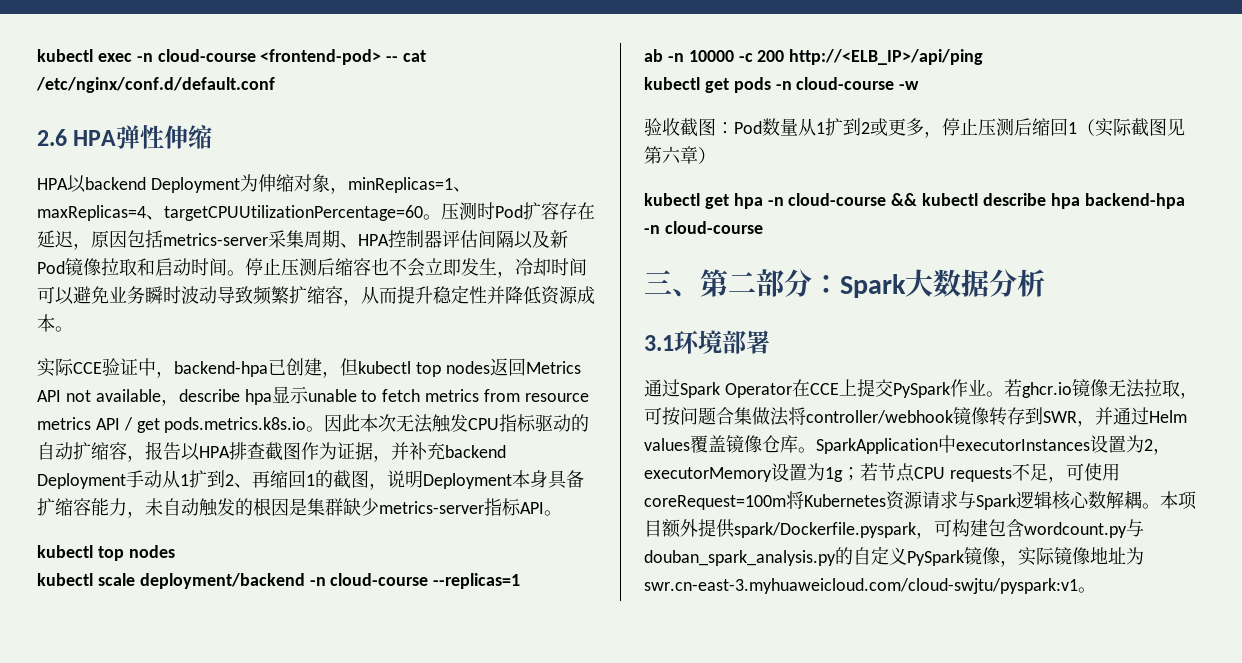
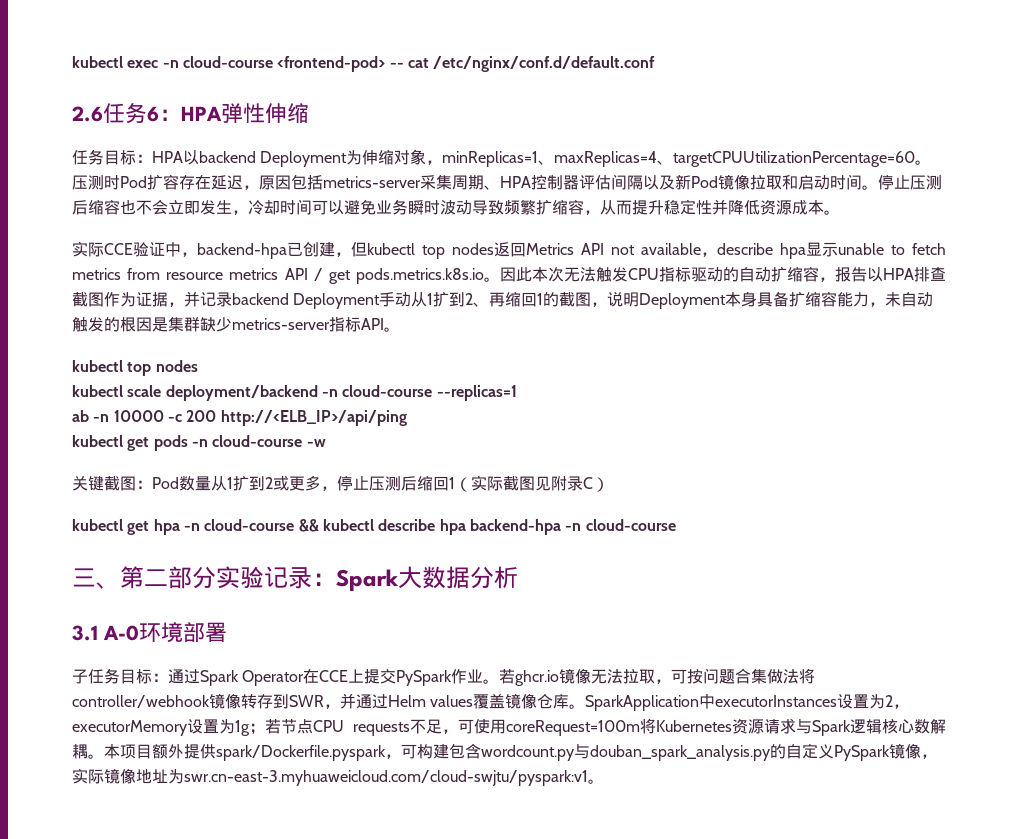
(67, 137) none -> [103,103,181,124] 任务6：
(213, 137) none -> [72,149,152,165] 任务目标：
[409,442,445,460] 补充 -> [200,292,232,307] 记录
[644,118,680,136] 验收 -> [72,476,104,491] 关键
[644,146,698,164] 第六章 -> [551,476,593,491] 附录C
(812, 283) none -> [216,566,312,589] 实验记录
(674, 343) none -> [103,625,139,641] A-0
(770, 342) none -> [72,668,168,684] 子任务目标：

